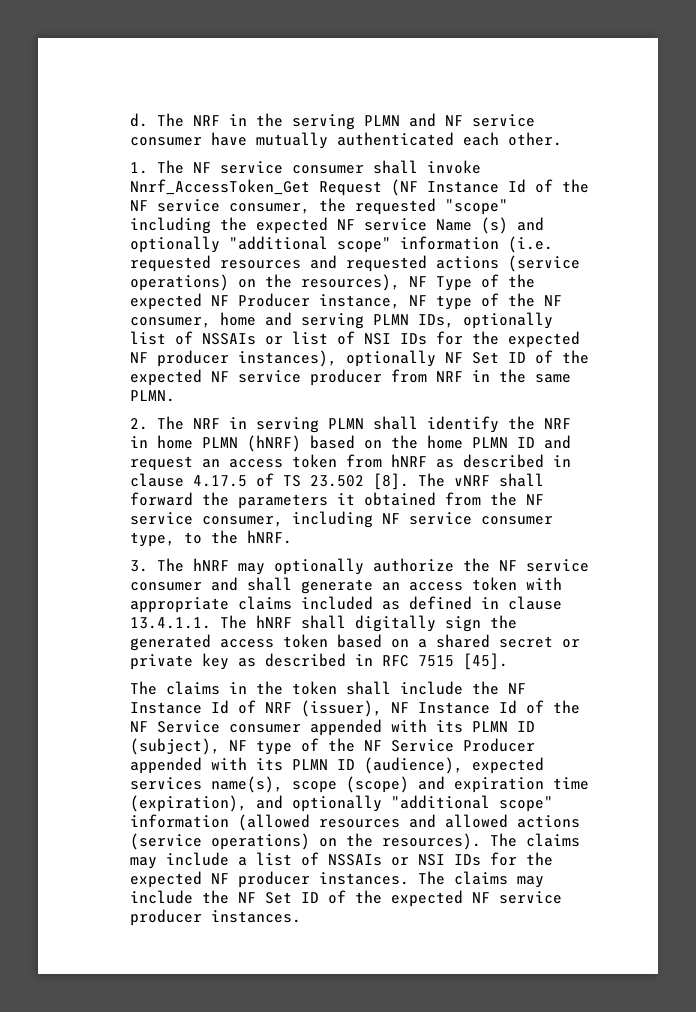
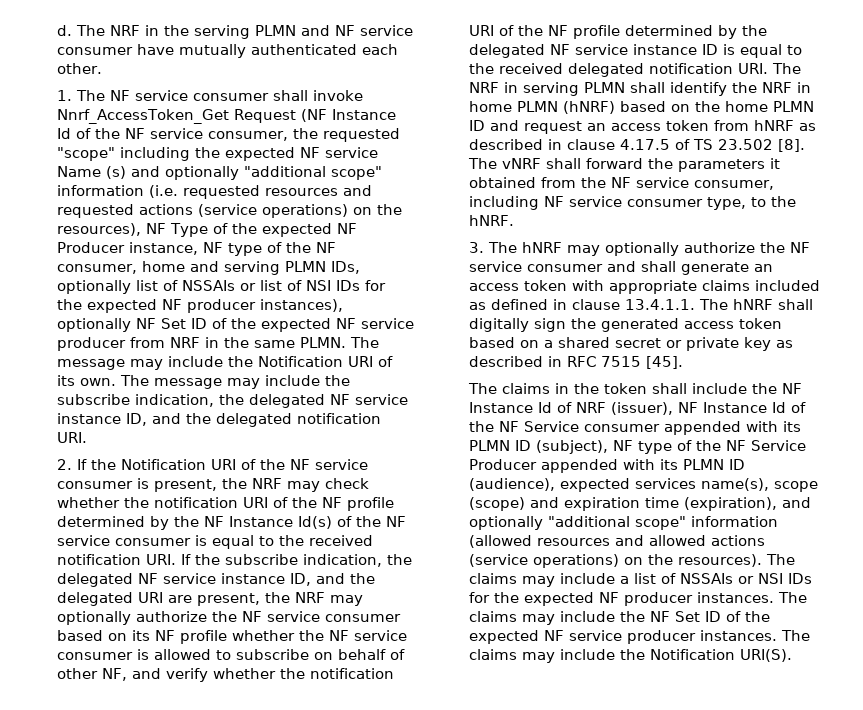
[129,418,148,430] // 2. -> [349,337,379,348] [56,356,393,370] [56,375,350,389] [56,394,408,408] [56,413,381,427] [56,432,87,443] [56,459,368,470] [56,478,369,492] [56,497,394,511] [56,516,406,530] [56,535,373,549] [56,554,412,567] [56,573,375,587] [56,592,363,606] [56,611,401,625] [56,630,407,644] [56,649,405,660] [56,668,394,682] [468,25,767,39] [468,44,802,58] [468,63,768,77] The message may include the Notification URI of its own. The message may include the subscribe indication, the delegated NF service instance ID, and the delegated notification URI. // 2. If the Notification URI of the NF service consumer is present, the NRF may check whether the notification URI of the NF profile determined by the NF Instance Id(s) of the NF service consumer is equal to the received notification URI. If the subscribe indication, the delegated NF service instance ID, and the delegated URI are present, the NRF may optionally authorize the NF service consumer based on its NF profile whether the NF service consumer is allowed to subscribe on behalf of other NF, and verify whether the notification URI of the NF profile determined by the delegated NF service instance ID is equal to the received delegated notification URI.
(301, 916) none -> [780,630,810,641] [468,649,792,663] The claims may include the Notification URI(S).

